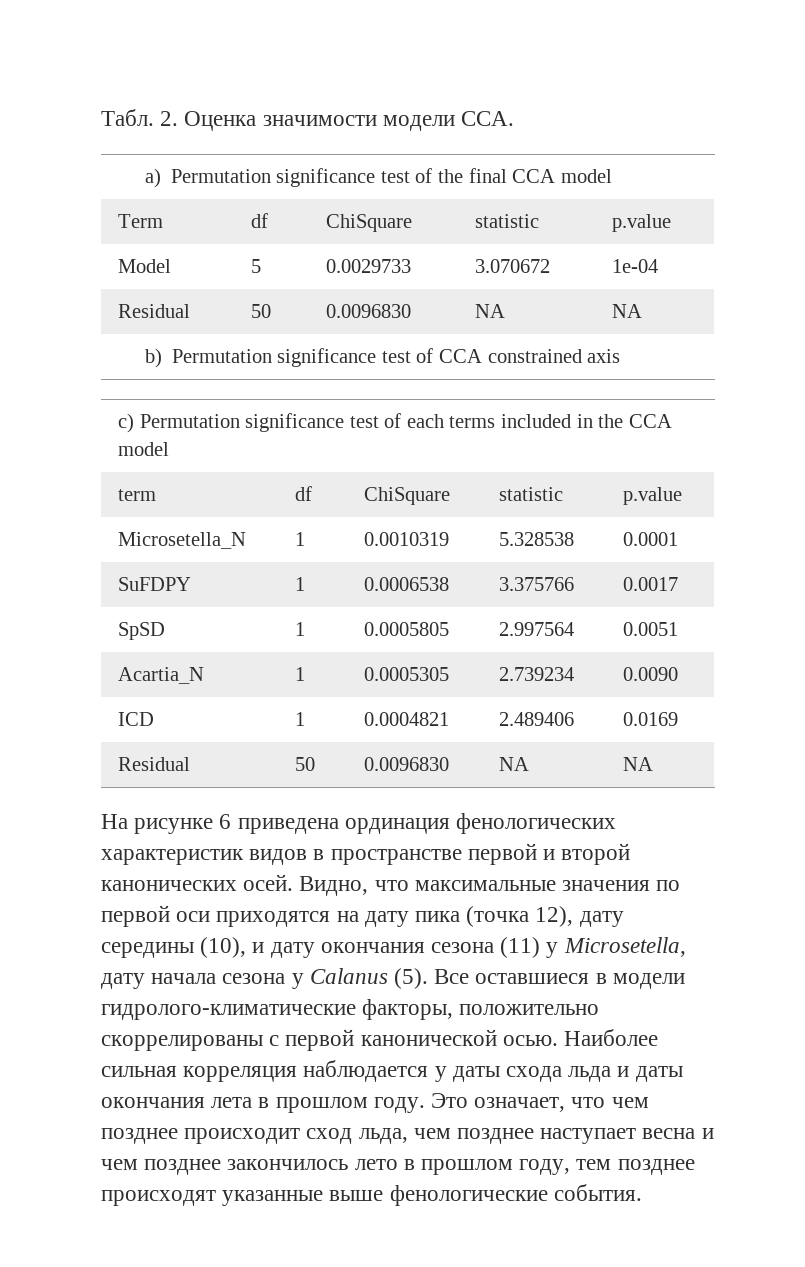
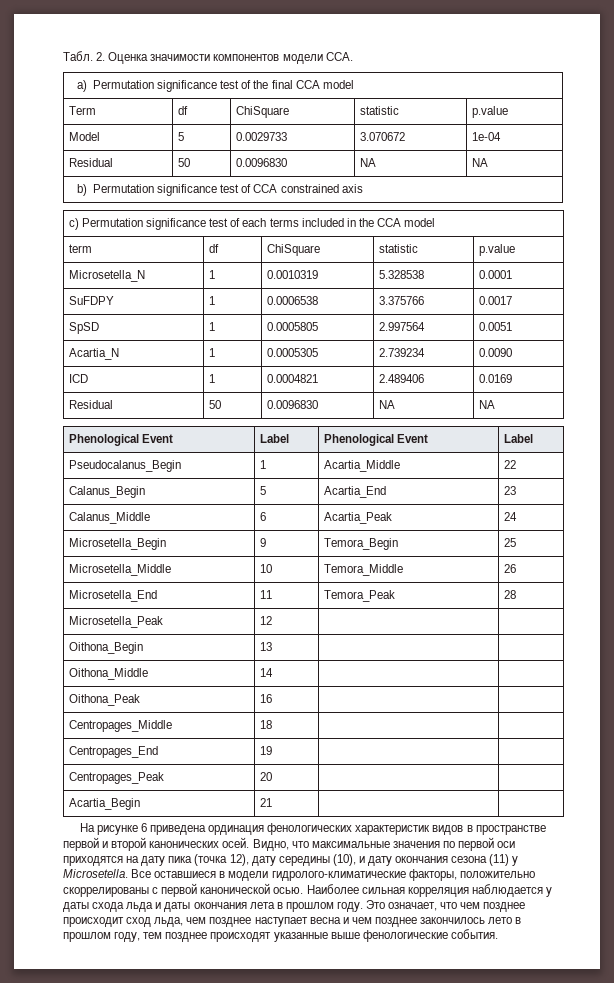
(377, 120) none -> [213,54,280,61] компонентов
(654, 764) none -> [68,434,173,446] [259,434,289,443] [323,434,428,446] [503,434,533,443] [68,460,181,472] [259,460,266,469] [323,460,400,472] [503,460,516,469] [68,486,145,498] [259,486,266,495] [323,486,386,498] [503,486,516,495] [68,512,150,524] [259,512,266,521] [323,512,392,524] [503,512,517,521] [68,538,166,550] [259,538,266,547] [323,538,398,550] [503,538,516,547] [68,564,171,576] [259,564,272,573] [323,564,403,576] [503,564,516,573] [68,590,157,602] [259,590,272,599] [323,590,395,602] [503,590,516,599] [68,616,163,628] [259,616,272,625] [68,642,143,654] [259,642,272,651] [68,668,148,680] [259,668,273,677] [68,694,140,706] [259,694,272,703] [68,720,172,732] [259,720,272,729] [68,746,158,758] [259,746,272,755] [68,772,164,784] [259,772,272,781] [68,798,140,810] [259,798,272,807] // Phenological Event | Label | Phenological Event | Label // Pseudocalanus_Begin | 1 | Acartia_Middle | 22 // Calanus_Begin | 5 | Acartia_End | 23 // Calanus_Middle | 6 | Acartia_Peak | 24 // Microsetella_Begin | 9 | Temora_Begin | 25 // Microsetella_Middle | 10 | Temora_Middle | 26 // Microsetella_End | 11 | Temora_Peak | 28 // Microsetella_Peak | 12 | | // Oithona_Begin | 13 | | // Oithona_Middle | 14 | | // Oithona_Peak | 16 | | // Centropages_Middle | 18 | | // Centropages_End | 19 | | // Centropages_Peak | 20 | | // Acartia_Begin | 21 | |
[563,937,686,957] [101,968,429,989] Microsetella, дату начала сезона у Calanus (5). -> [63,869,128,878] Microsetella.

